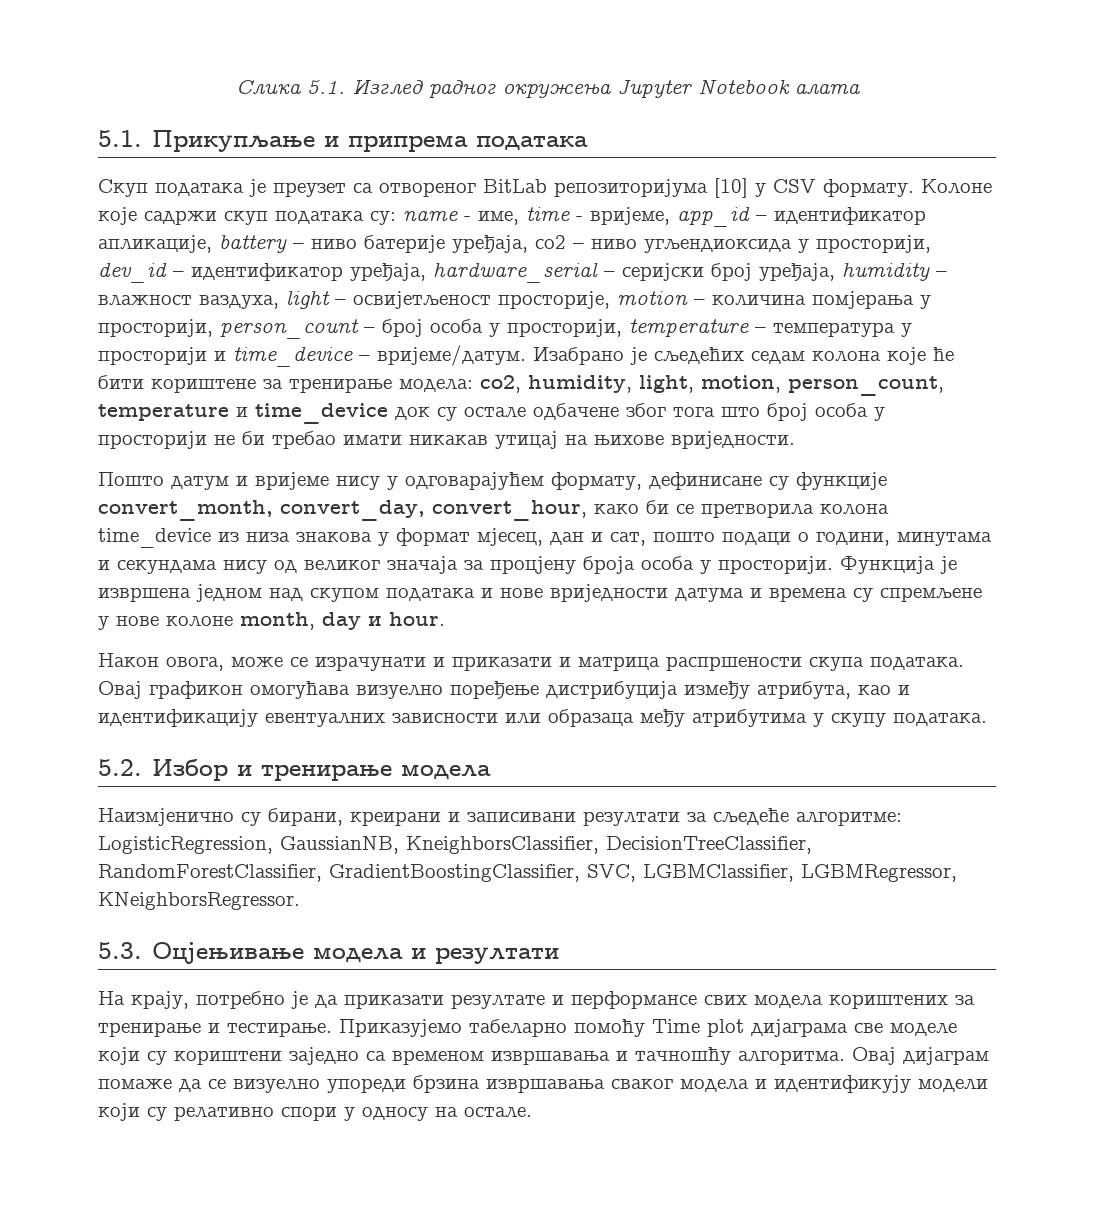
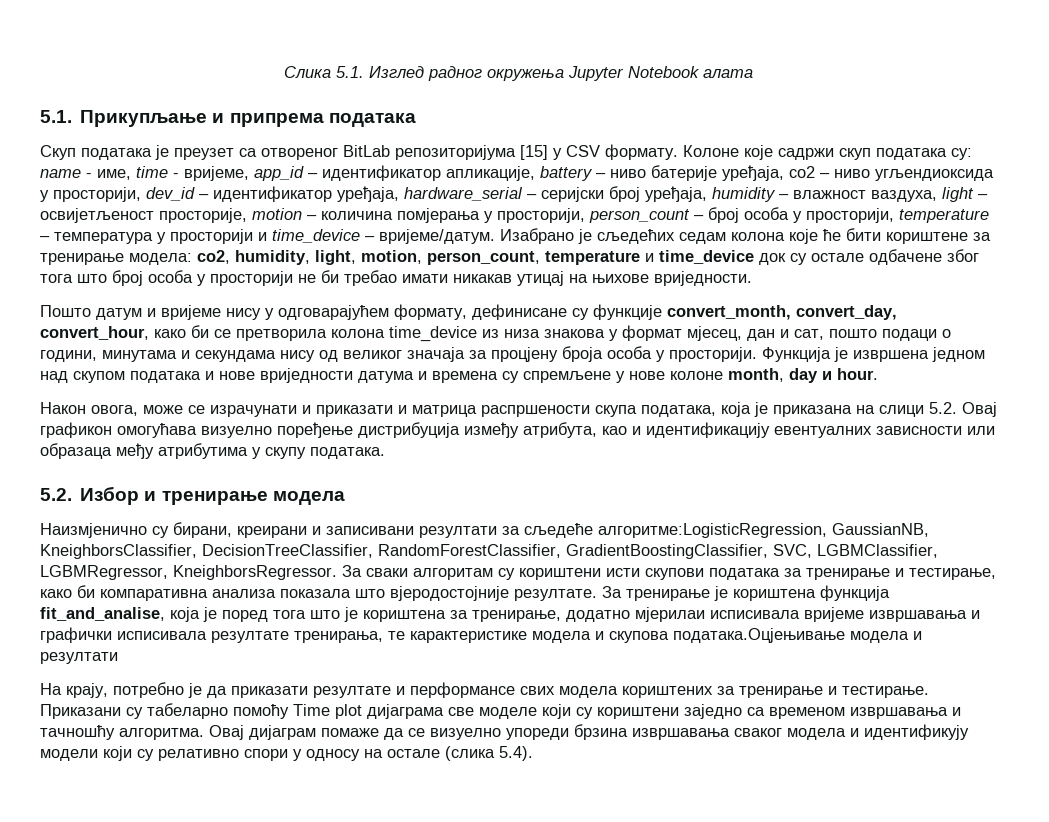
[714,178,748,198] [10] -> [520,145,548,160] [15]
[870,657,964,670] података. -> [641,402,957,417] података, која је приказана на слици 5.2.
[796,811,902,826] [98,836,273,854] алгоритме: LogisticRegression, -> [598,523,827,538] алгоритме:LogisticRegression,
[98,892,300,910] [98,942,305,964] KNeighborsRegressor. // 5.3. Оцјењивање -> [173,565,996,580] [40,585,890,601] [40,607,980,622] [40,627,845,643] KneighborsRegressor. За сваки алгоритам су кориштени исти скупови података за тренирање и тестирање, како би компаративна анализа показала што вјеродостојније резултате. За тренирање је кориштена функција fit_and_analise, која је поред тога што је кориштена за тренирање, додатно мјерилаи исписивала вријеме извршавања и графички исписивала резултате тренирања, те карактеристике модела и скупова података.Оцјењивање
[339,1019,462,1037] Приказујемо -> [40,704,143,719] Приказани су
[464,1107,532,1118] остале. -> [387,746,533,761] остале (слика 5.4).

